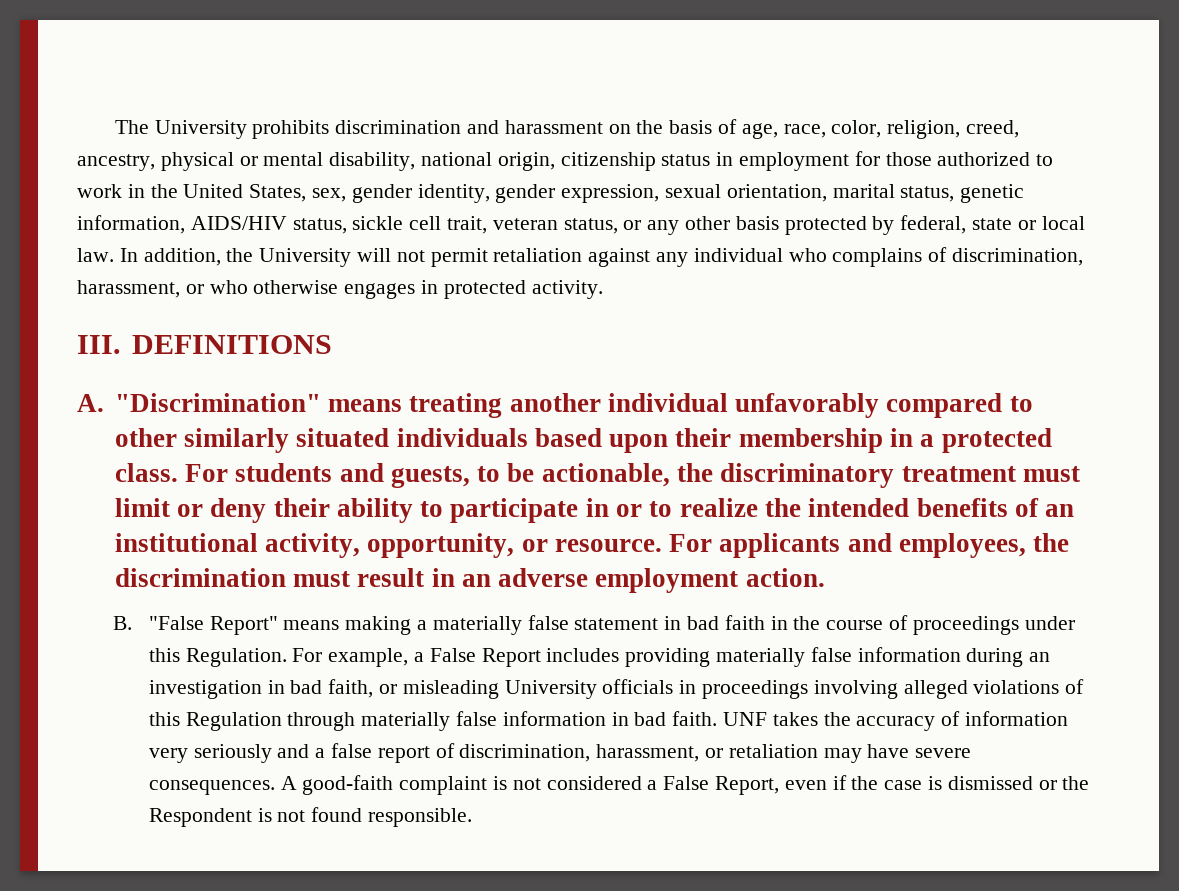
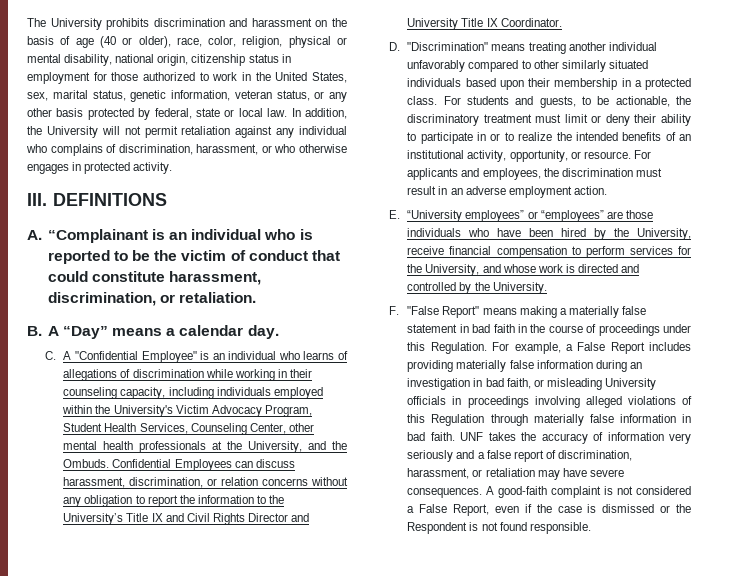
[741,123,778,139] age, -> [75,36,171,48] age (40 or older),
[966,120,1020,138] [77,154,155,171] creed, ancestry, -> (283, 42) none
[351,184,1025,203] [77,215,488,234] gender identity, gender expression, sexual orientation, marital status, genetic information, AIDS/HIV status, sickle cell trait, -> [52,90,230,102] marital status, genetic information,
(104, 403) none -> [47,229,313,243] [47,250,341,264] [47,271,262,285] [47,292,257,306] [27,325,279,339] [45,351,348,363] [63,369,313,381] [63,387,323,399] [62,405,312,417] [63,423,314,435] [63,441,347,453] [63,459,295,471] [63,477,348,488] [63,495,285,507] [63,513,310,525] [407,18,562,30] [389,42,401,51] “Complainant is an individual who is reported to be the victim of conduct that could constitute harassment, discrimination, or retaliation. // B. A “Day” means a calendar day. // C. A "Confidential Employee" is an individual who learns of allegations of discrimination while working in their counseling capacity, including individuals employed within the University's Victim Advocacy Program, Student Health Services, Counseling Center, other mental health professionals at the University, and the Ombuds. Confidential Employees can discuss harassment, discrimination, or relation concerns without any obligation to report the information to the University’s Title IX and Civil Rights Director and University Title IX Coordinator. // D.
[112,616,132,630] B. -> [389,210,653,222] [407,228,691,240] [407,246,691,258] [407,264,640,276] [407,282,547,294] [389,306,400,315] E. “University employees” or “employees” are those individuals who have been hired by the University, receive financial compensation to perform services for the University, and whose work is directed and controlled by the University. // F.

